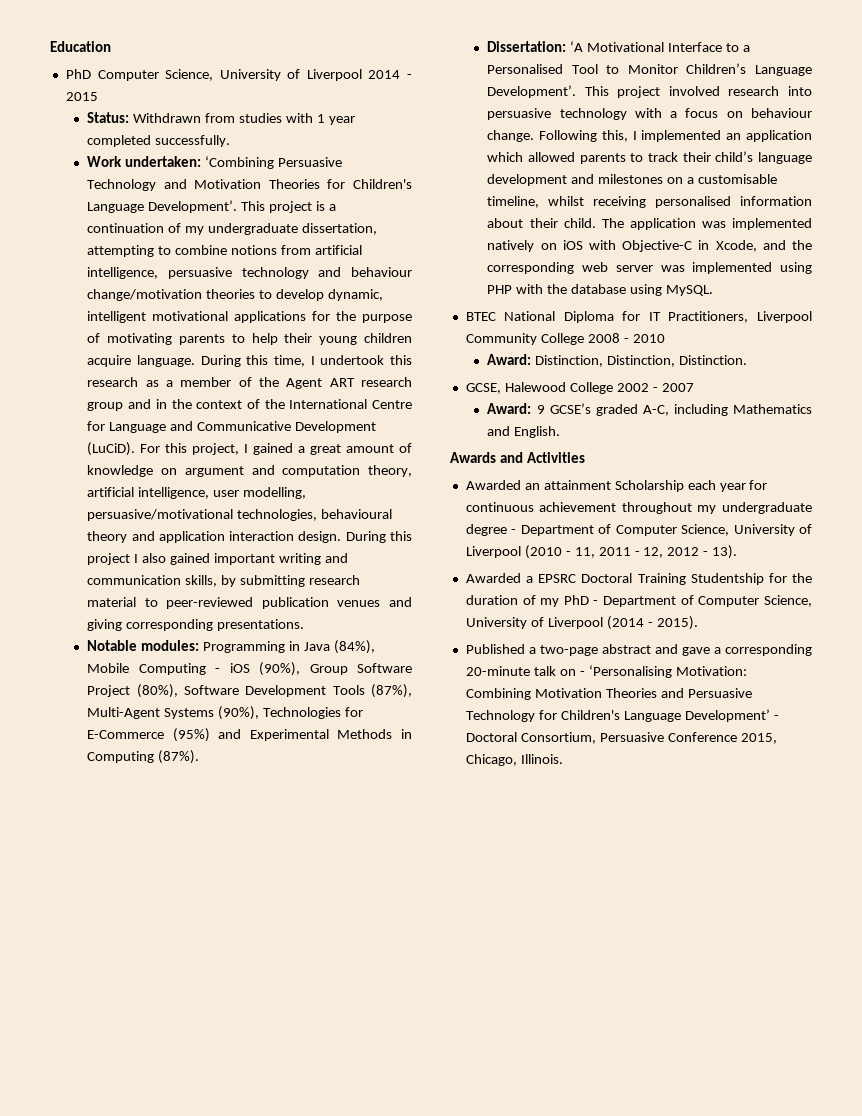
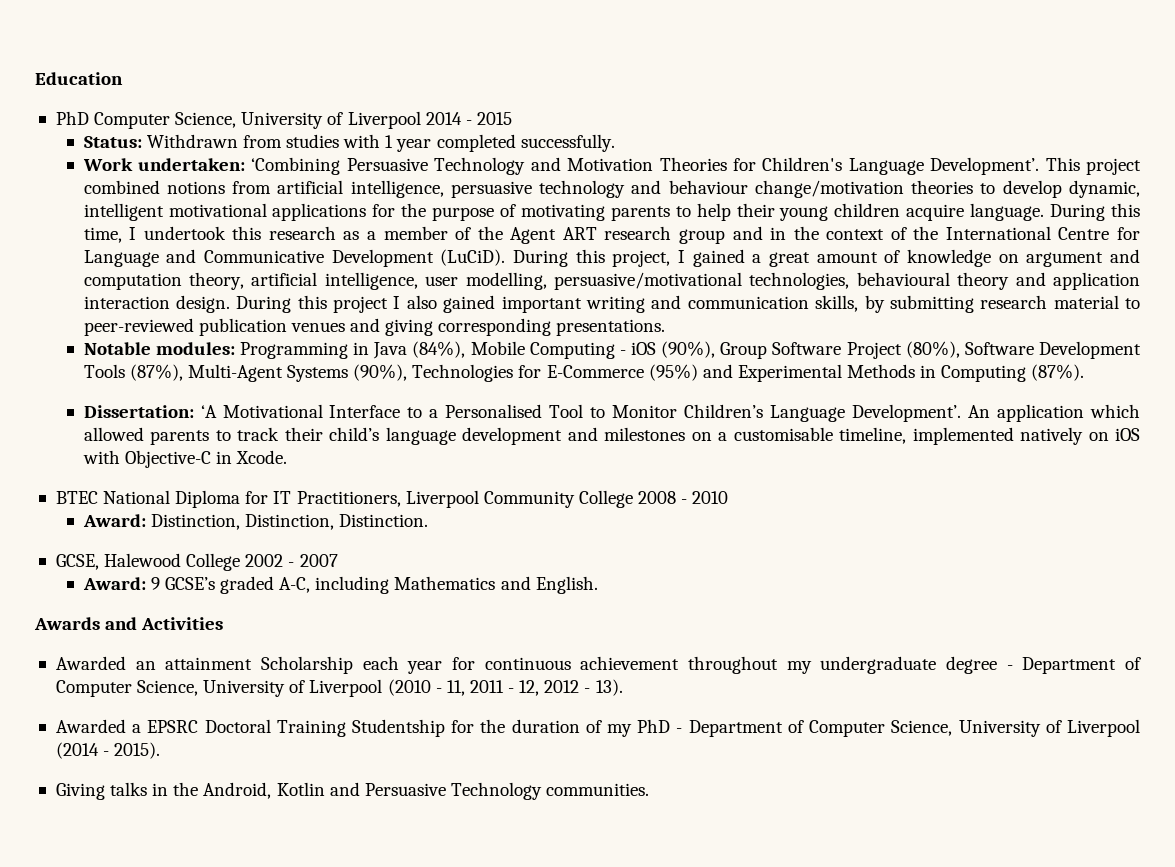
[316,201,336,211] [87,223,378,235] [87,245,228,257] is a continuation of my undergraduate dissertation, attempting to combine -> [83,180,160,194] combined
[140,444,161,453] For -> [512,250,568,267] During
[584,86,812,98] [487,108,812,120] [487,130,742,142] This project involved research into persuasive technology with a focus on behaviour change. Following this, I implemented an -> [968,405,991,418] An
[548,196,812,208] [487,218,726,230] whilst receiving personalised information about their child. The application was -> (907, 435) none
[715,240,812,252] [487,262,812,274] [487,284,713,296] Xcode, and the corresponding web server was implemented using PHP with the database using MySQL. -> [235,450,287,464] Xcode.
[465,644,812,656] [465,665,747,678] [465,688,752,700] [465,709,779,722] [465,732,777,744] [465,754,563,766] Published a two-page abstract and gave a corresponding 20-minute talk on - ‘Personalising Motivation: Combining Motivation Theories and Persuasive Technology for Children's Language Development’ - Doctoral Consortium, Persuasive Conference 2015, Chicago, Illinois. -> [55,782,650,800] Giving talks in the Android, Kotlin and Persuasive Technology communities.

